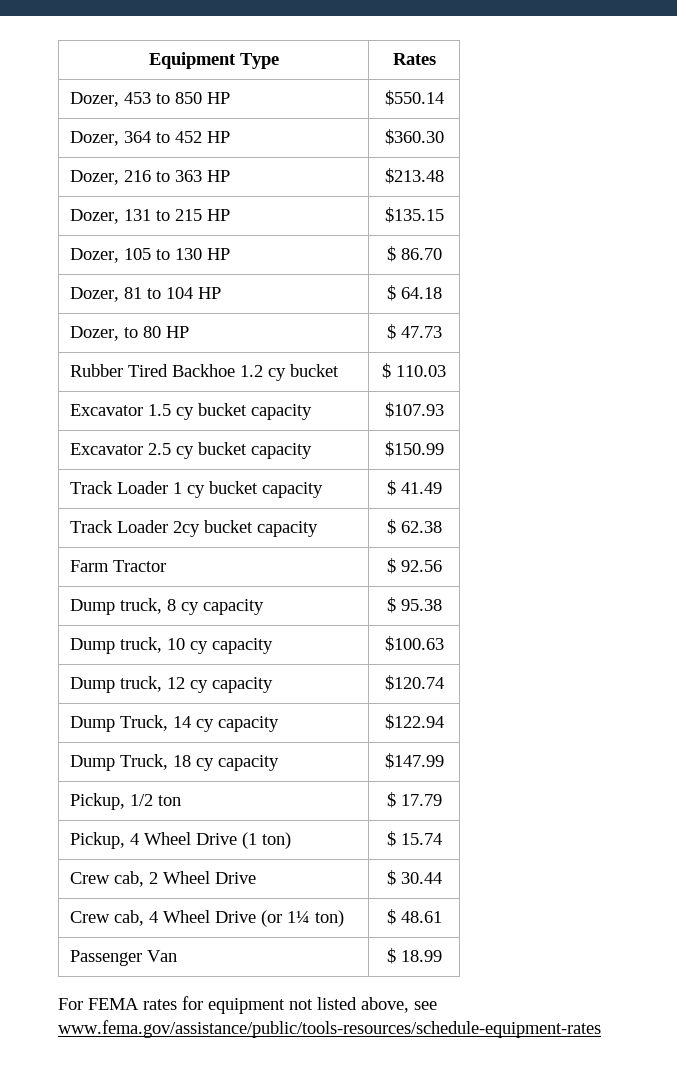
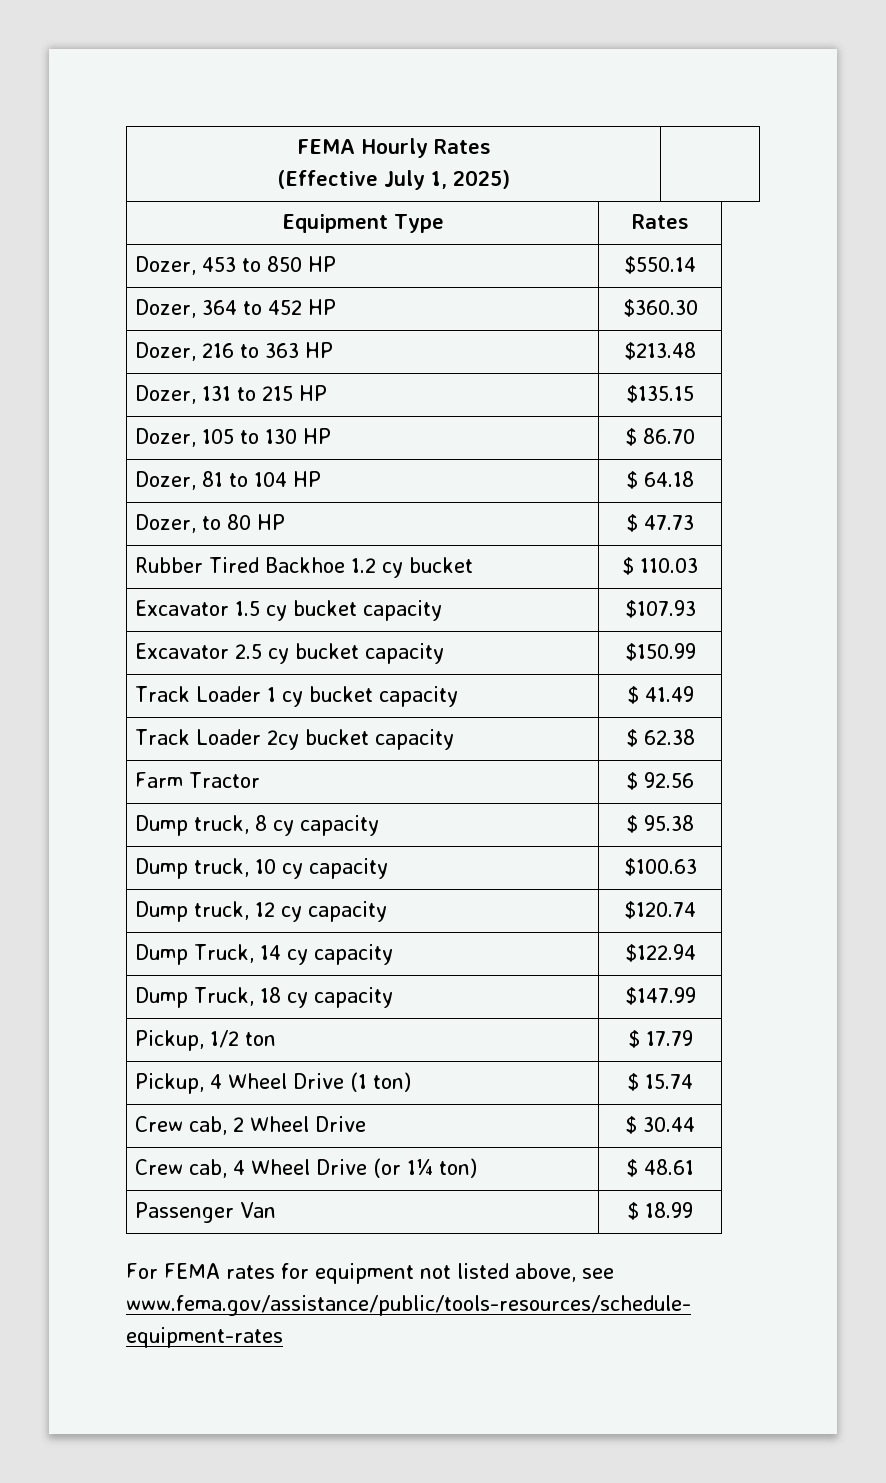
(148, 60) none -> [296,138,491,158] [277,170,510,190] FEMA Hourly Rates // (Effective July 1, 2025) | //

